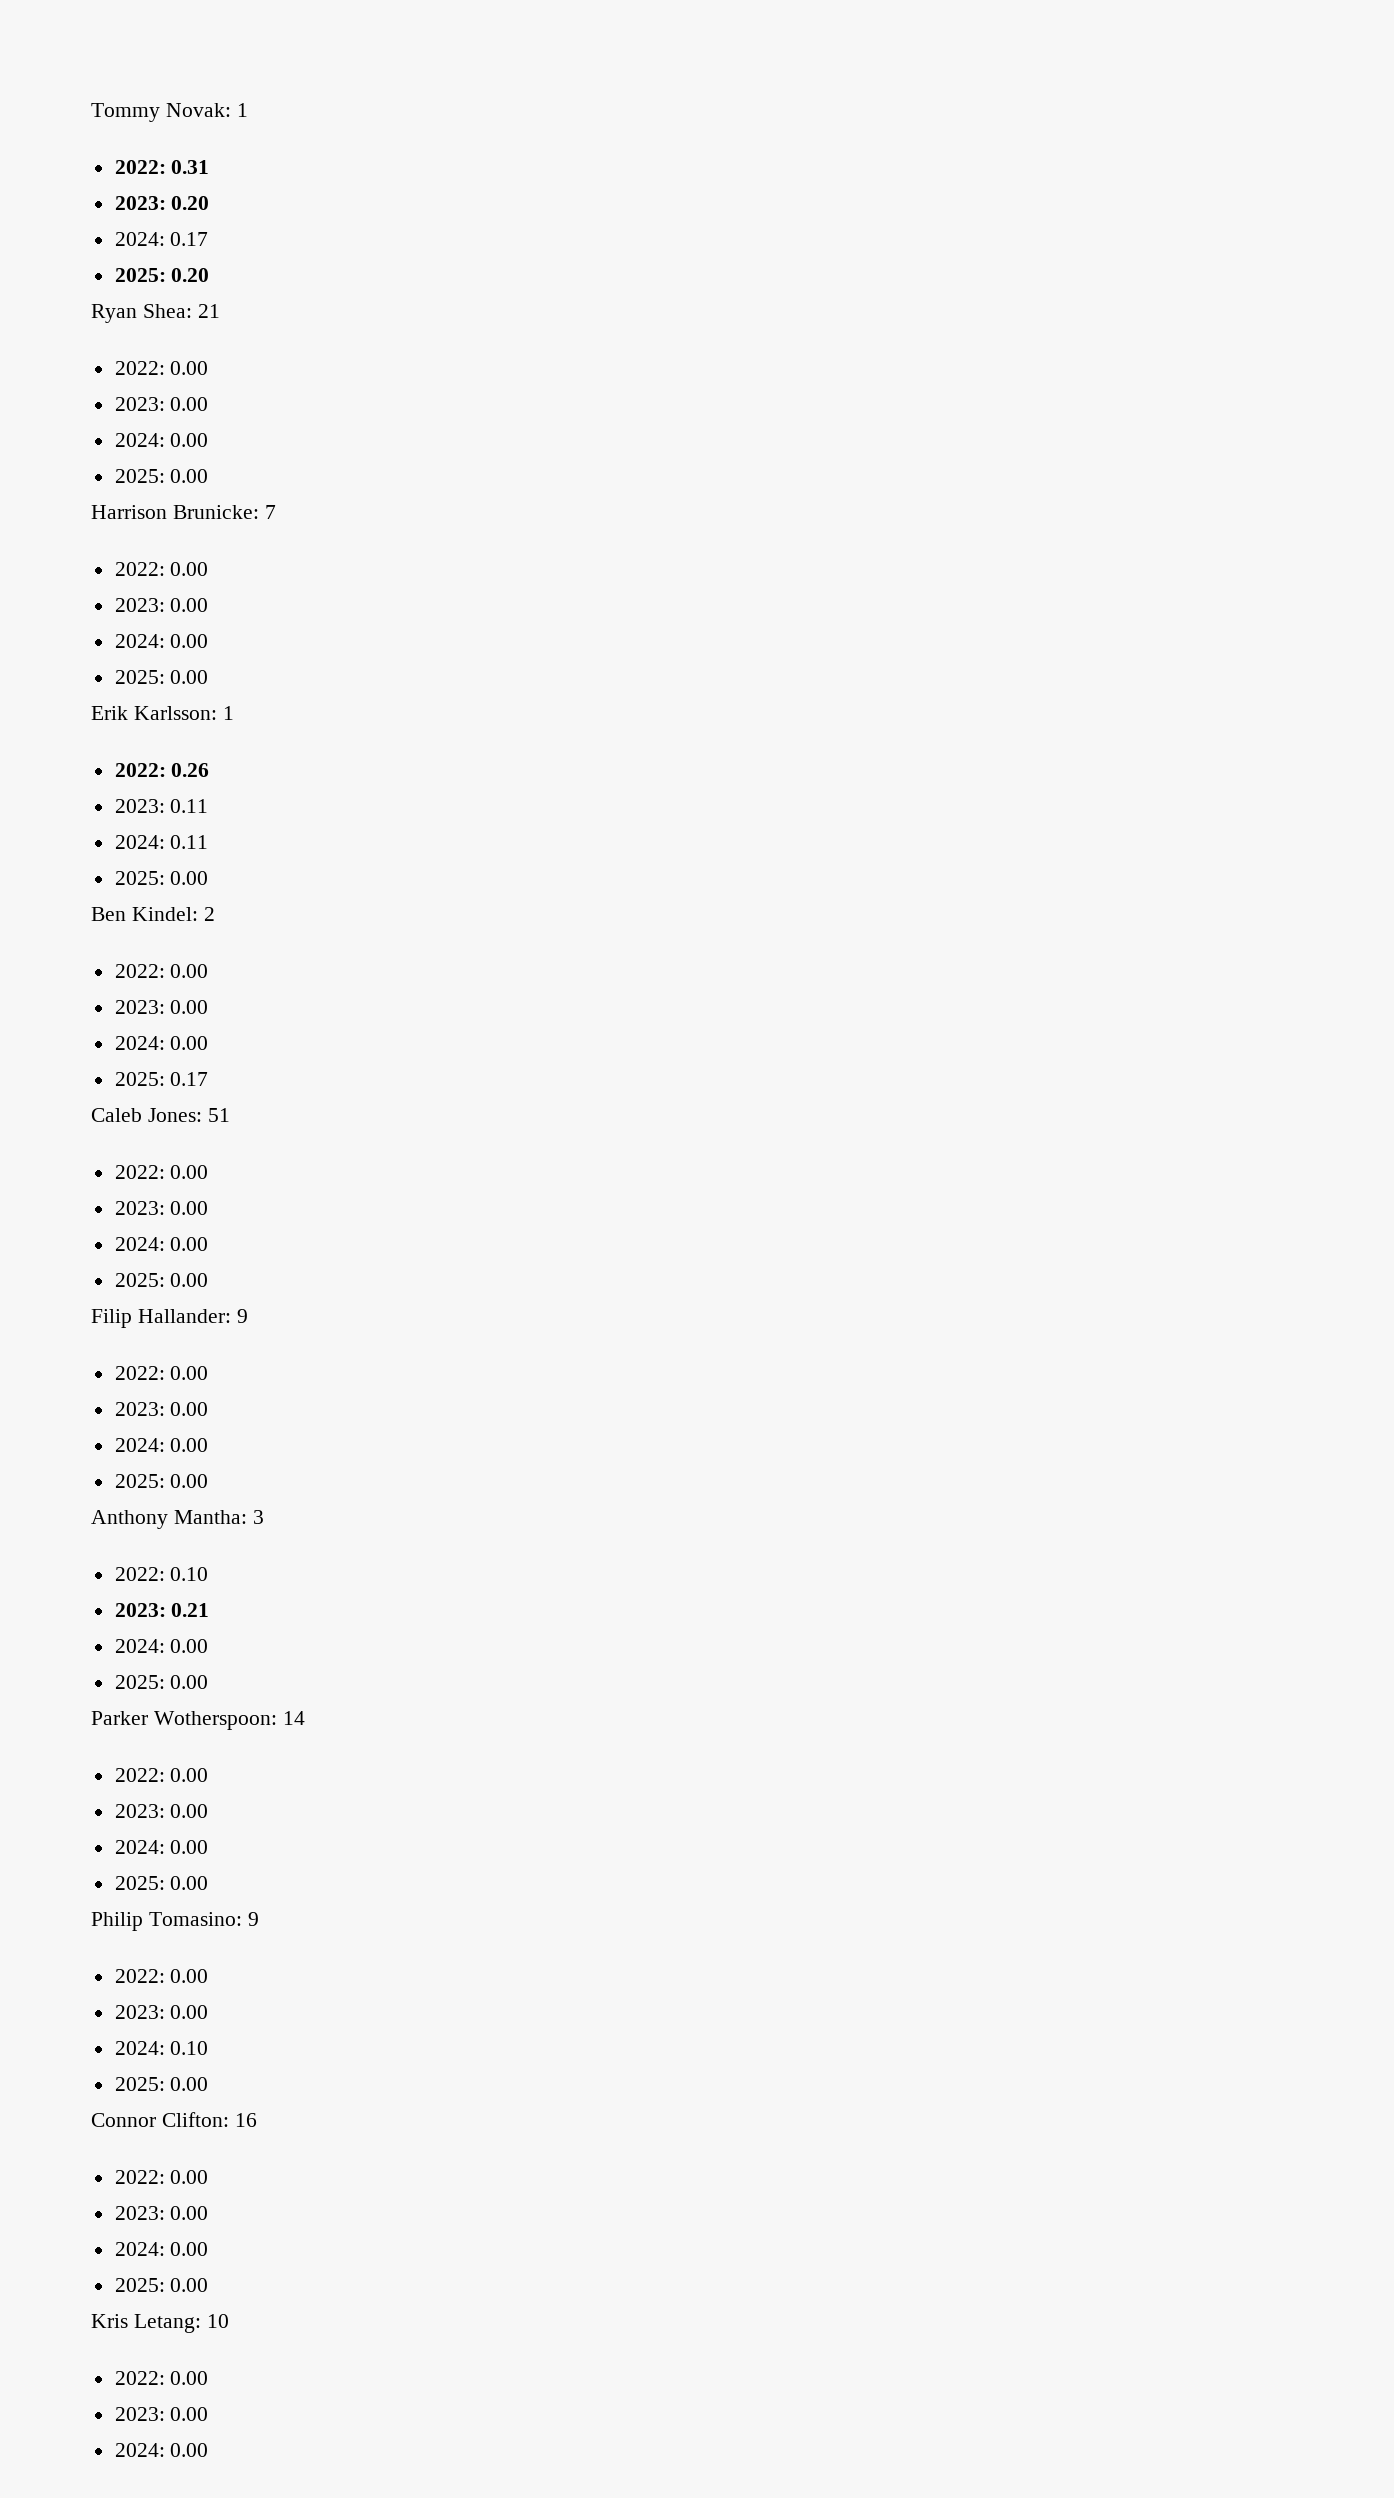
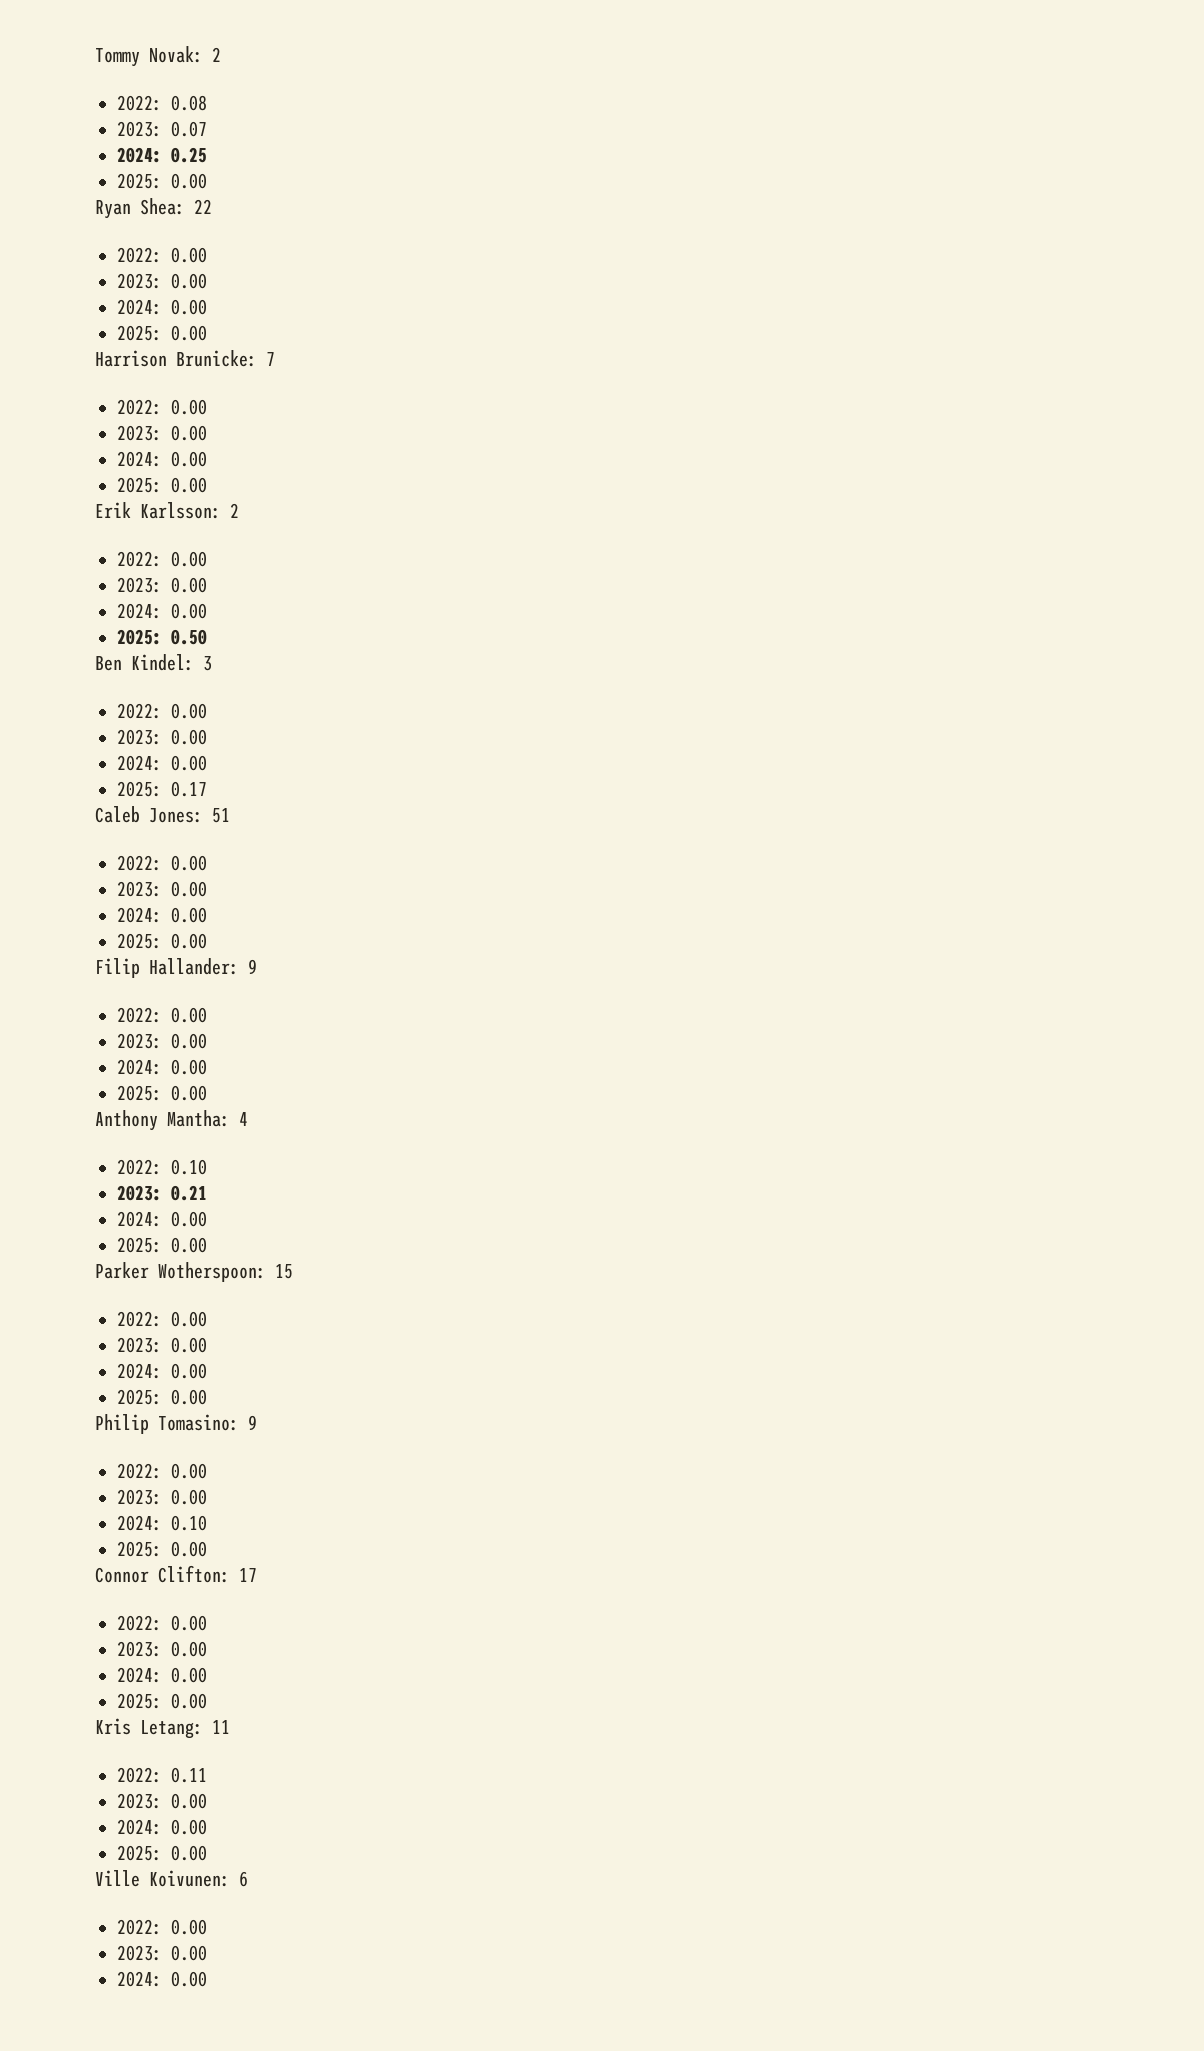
[236,103,248,117] [114,160,210,174] [114,196,210,210] [114,232,209,246] [114,268,210,282] 1 // 2022: 0.31 // 2023: 0.20 // 2024: 0.17 // 2025: 0.20 -> [212,47,221,62] [117,95,207,111] [117,121,207,137] [117,147,207,163] [117,173,207,189] 2 // 2022: 0.08 // 2023: 0.07 // 2024: 0.25 // 2025: 0.00
[197,304,220,318] 21 -> [194,199,212,214] 22
[222,706,234,720] [114,763,210,777] [114,799,209,813] [114,835,209,849] [114,871,209,885] 1 // 2022: 0.26 // 2023: 0.11 // 2024: 0.11 // 2025: 0.00 -> [230,503,239,518] [117,551,207,567] [117,577,207,593] [117,603,207,619] [117,629,207,645] 2 // 2022: 0.00 // 2023: 0.00 // 2024: 0.00 // 2025: 0.50
[203,907,215,921] 2 -> [203,656,212,671] 3
[252,1510,264,1524] 3 -> [239,1112,248,1126] 4
[282,1711,305,1725] 14 -> [275,1264,293,1279] 15
[234,2113,257,2127] 16 -> [239,1568,257,1582] 17
[206,2314,229,2328] 10 -> [212,1720,230,1734] [117,1767,207,1783] [117,1793,207,1809] [117,1819,207,1835] [117,1845,207,1861] [95,1870,248,1887] 11 // 2022: 0.11 // 2023: 0.00 // 2024: 0.00 // 2025: 0.00 // Ville Koivunen: 6

